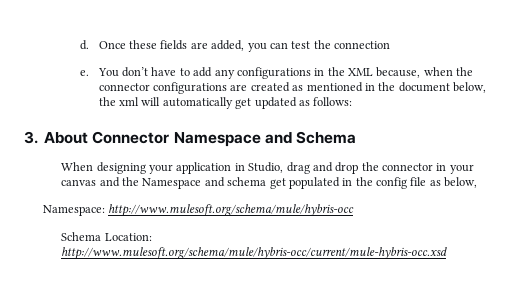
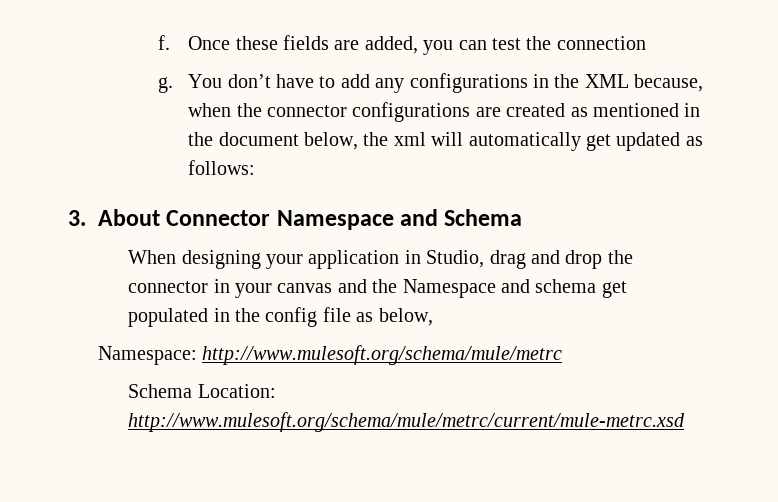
[79,40,89,50] d. -> [158,35,171,50] f.
[79,70,89,76] e. -> [158,77,174,93] g.
[108,204,355,217] http://www.mulesoft.org/schema/mule/hybris-occ -> [202,345,563,365] http://www.mulesoft.org/schema/mule/metrc
[61,247,448,260] http://www.mulesoft.org/schema/mule/hybris-occ/current/mule-hybris-occ.xsd -> [128,412,686,432] http://www.mulesoft.org/schema/mule/metrc/current/mule-metrc.xsd

